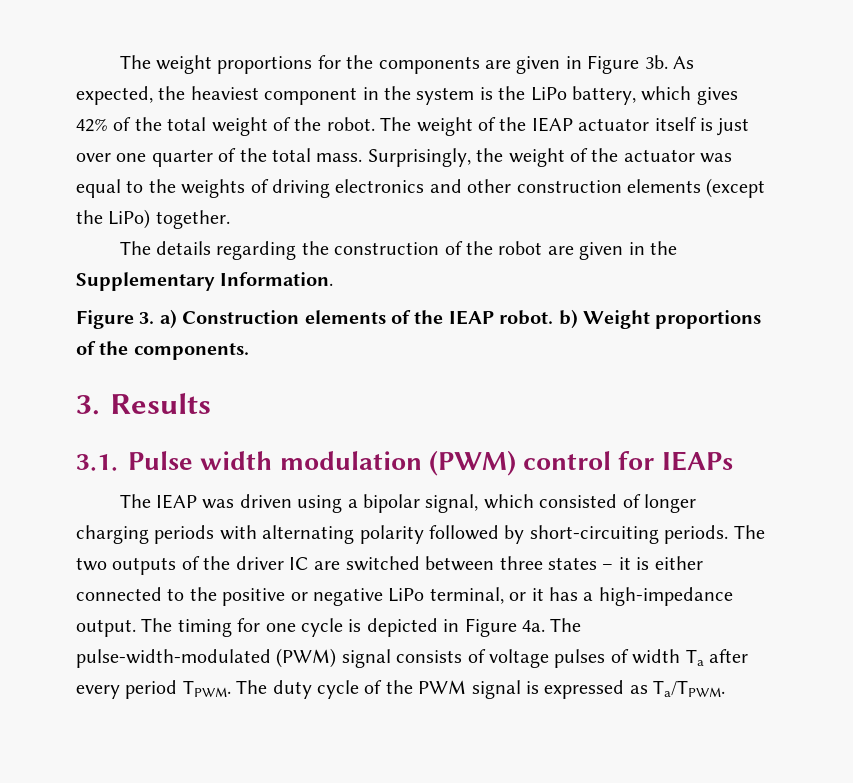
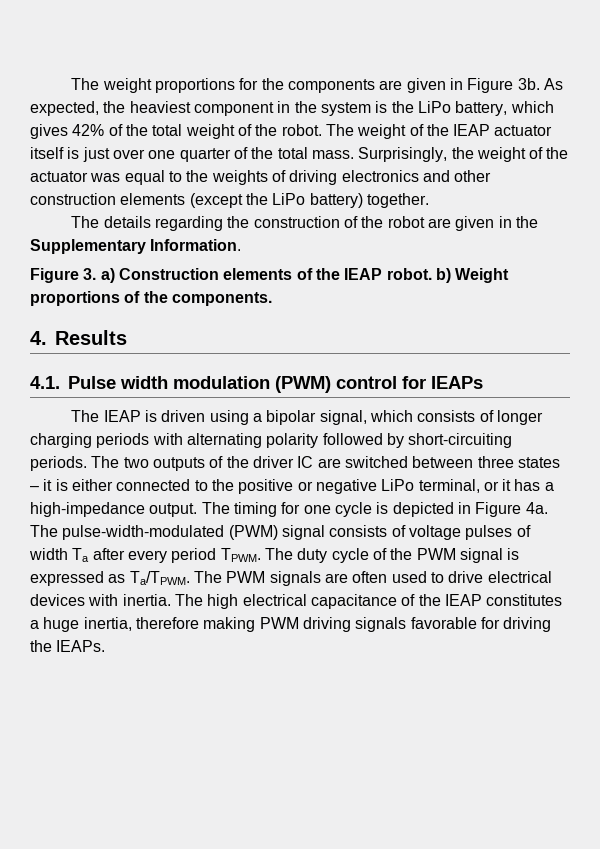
[108,209,151,229] LiPo) -> [272,193,363,208] LiPo battery)
[76,395,100,415] 3. -> [30,331,47,345] 4.
[76,454,118,471] 3.1. -> [30,376,60,389] 4.1.
[202,499,235,509] was -> [144,410,157,422] is
[539,494,618,508] consisted -> [417,410,476,422] consists
(726, 688) none -> [193,571,552,586] [30,594,563,609] [30,617,552,632] [30,640,106,652] The PWM signals are often used to drive electrical devices with inertia. The high electrical capacitance of the IEAP constitutes a huge inertia, therefore making PWM driving signals favorable for driving the IEAPs.

